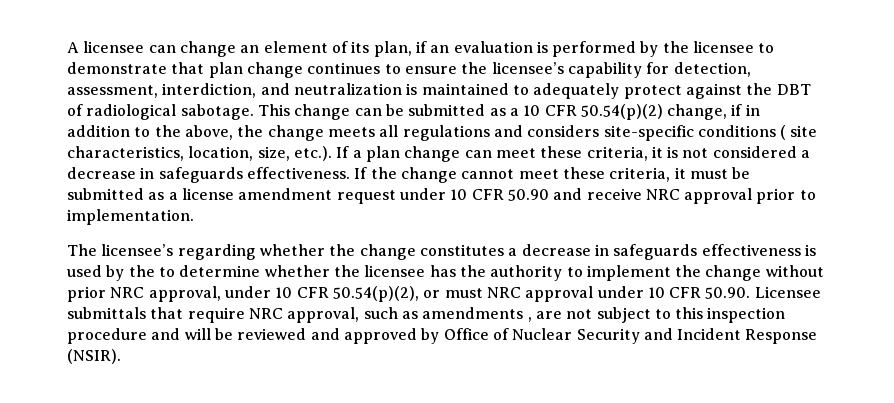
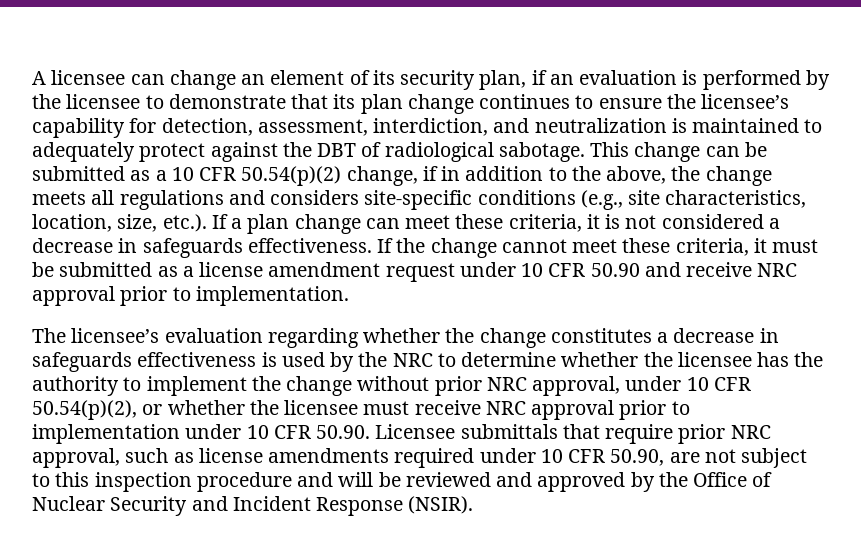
(370, 47) none -> [400,70,476,90] security
(205, 68) none -> [333,94,356,109] its
[780,125,787,140] ( -> [580,190,623,210] (e.g.,
(174, 250) none -> [164,328,263,343] evaluation
(155, 271) none -> [392,353,433,367] NRC
[444,286,594,302] must NRC approval -> [167,400,690,420] [32,424,180,444] whether the licensee must receive NRC approval prior to implementation
(245, 315) none -> [678,424,726,444] prior
[422,307,532,322] amendments , -> [198,448,665,468] license amendments required under 10 CFR 50.90,
(440, 336) none -> [658,472,688,487] the

